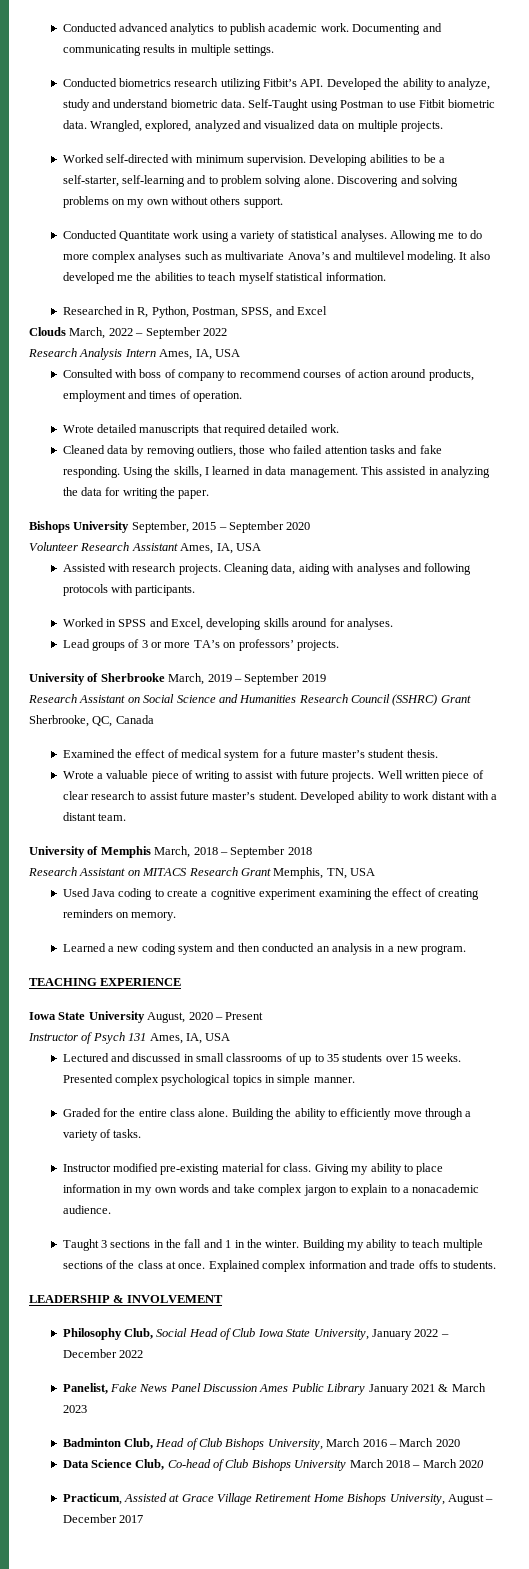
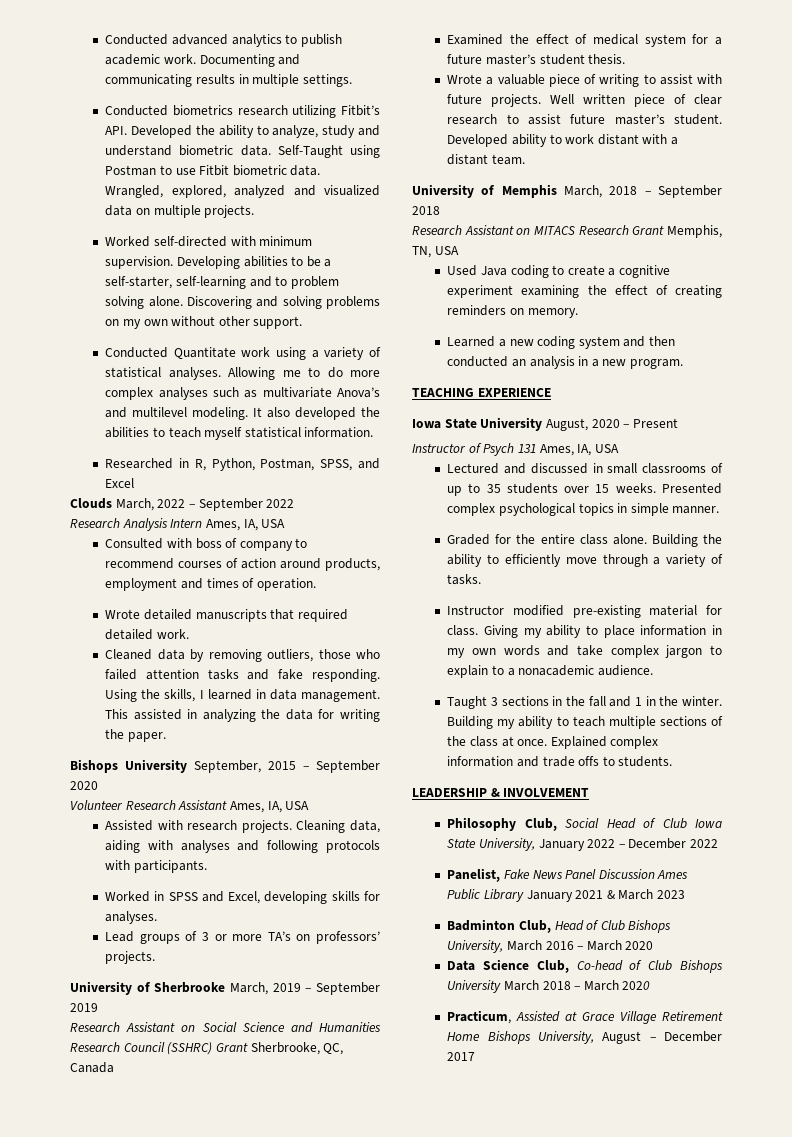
[210,196,241,205] others -> [218,316,250,326] other
[116,275,133,281] me -> (357, 413) none
[292,618,328,627] around -> (360, 896) none

